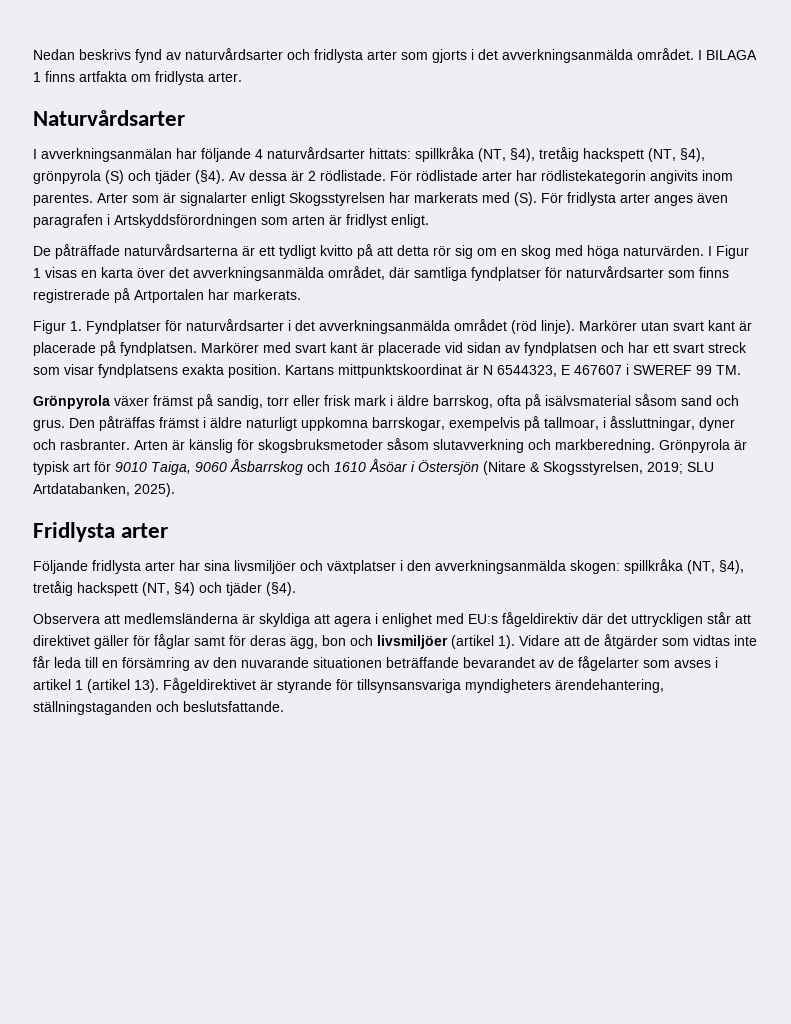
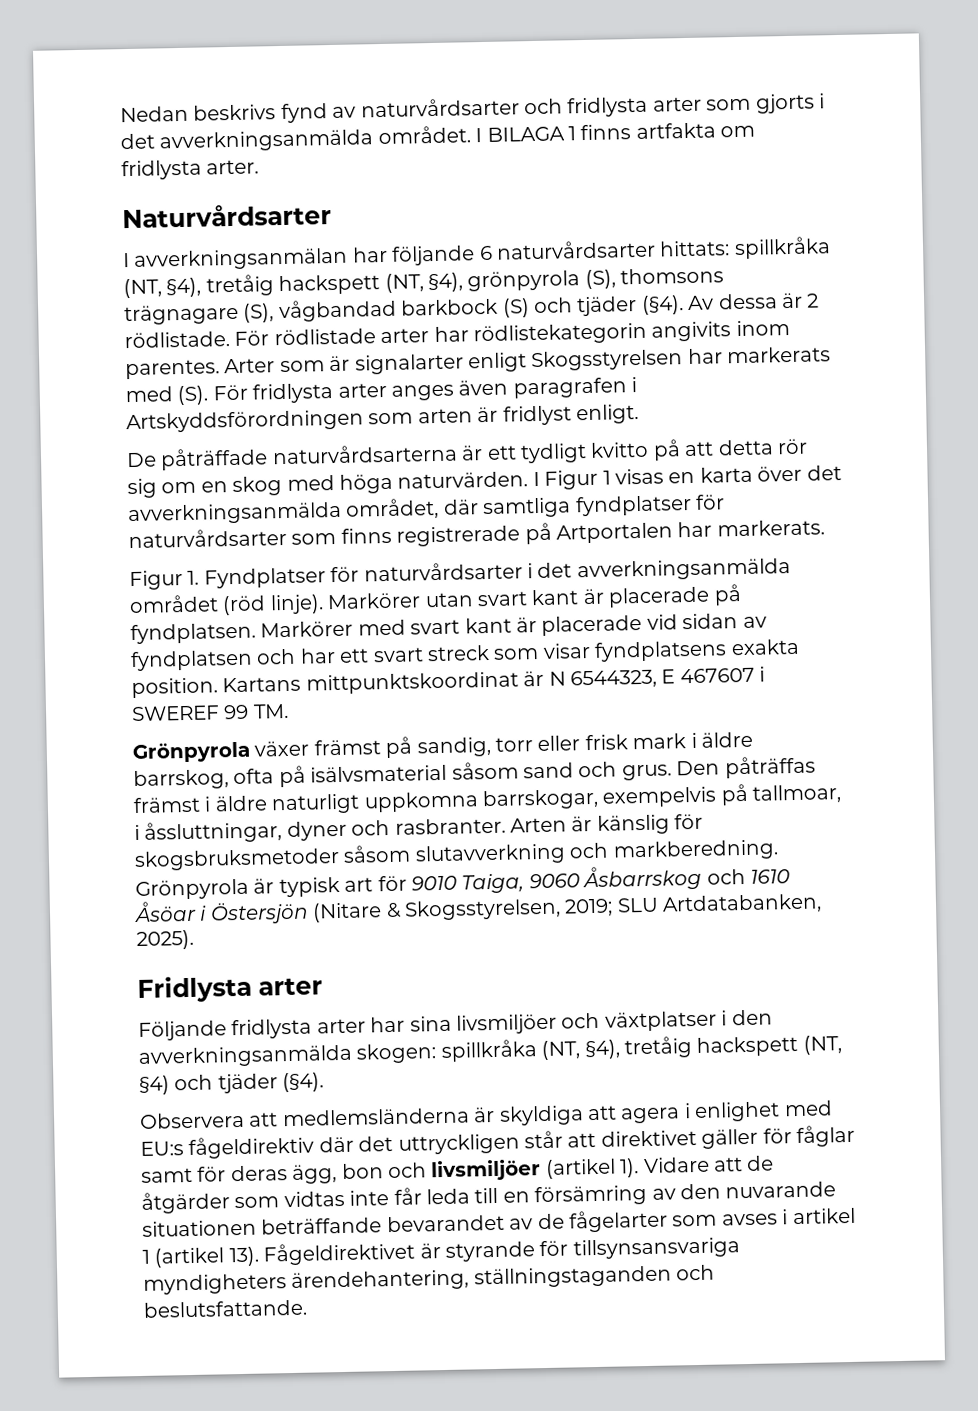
[255,149,263,159] 4 -> [478,245,493,261] 6
(101, 177) none -> [584,267,725,290] [124,298,499,326] (S), thomsons trägnagare (S), vågbandad barkbock

